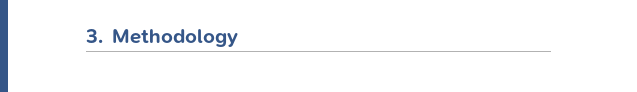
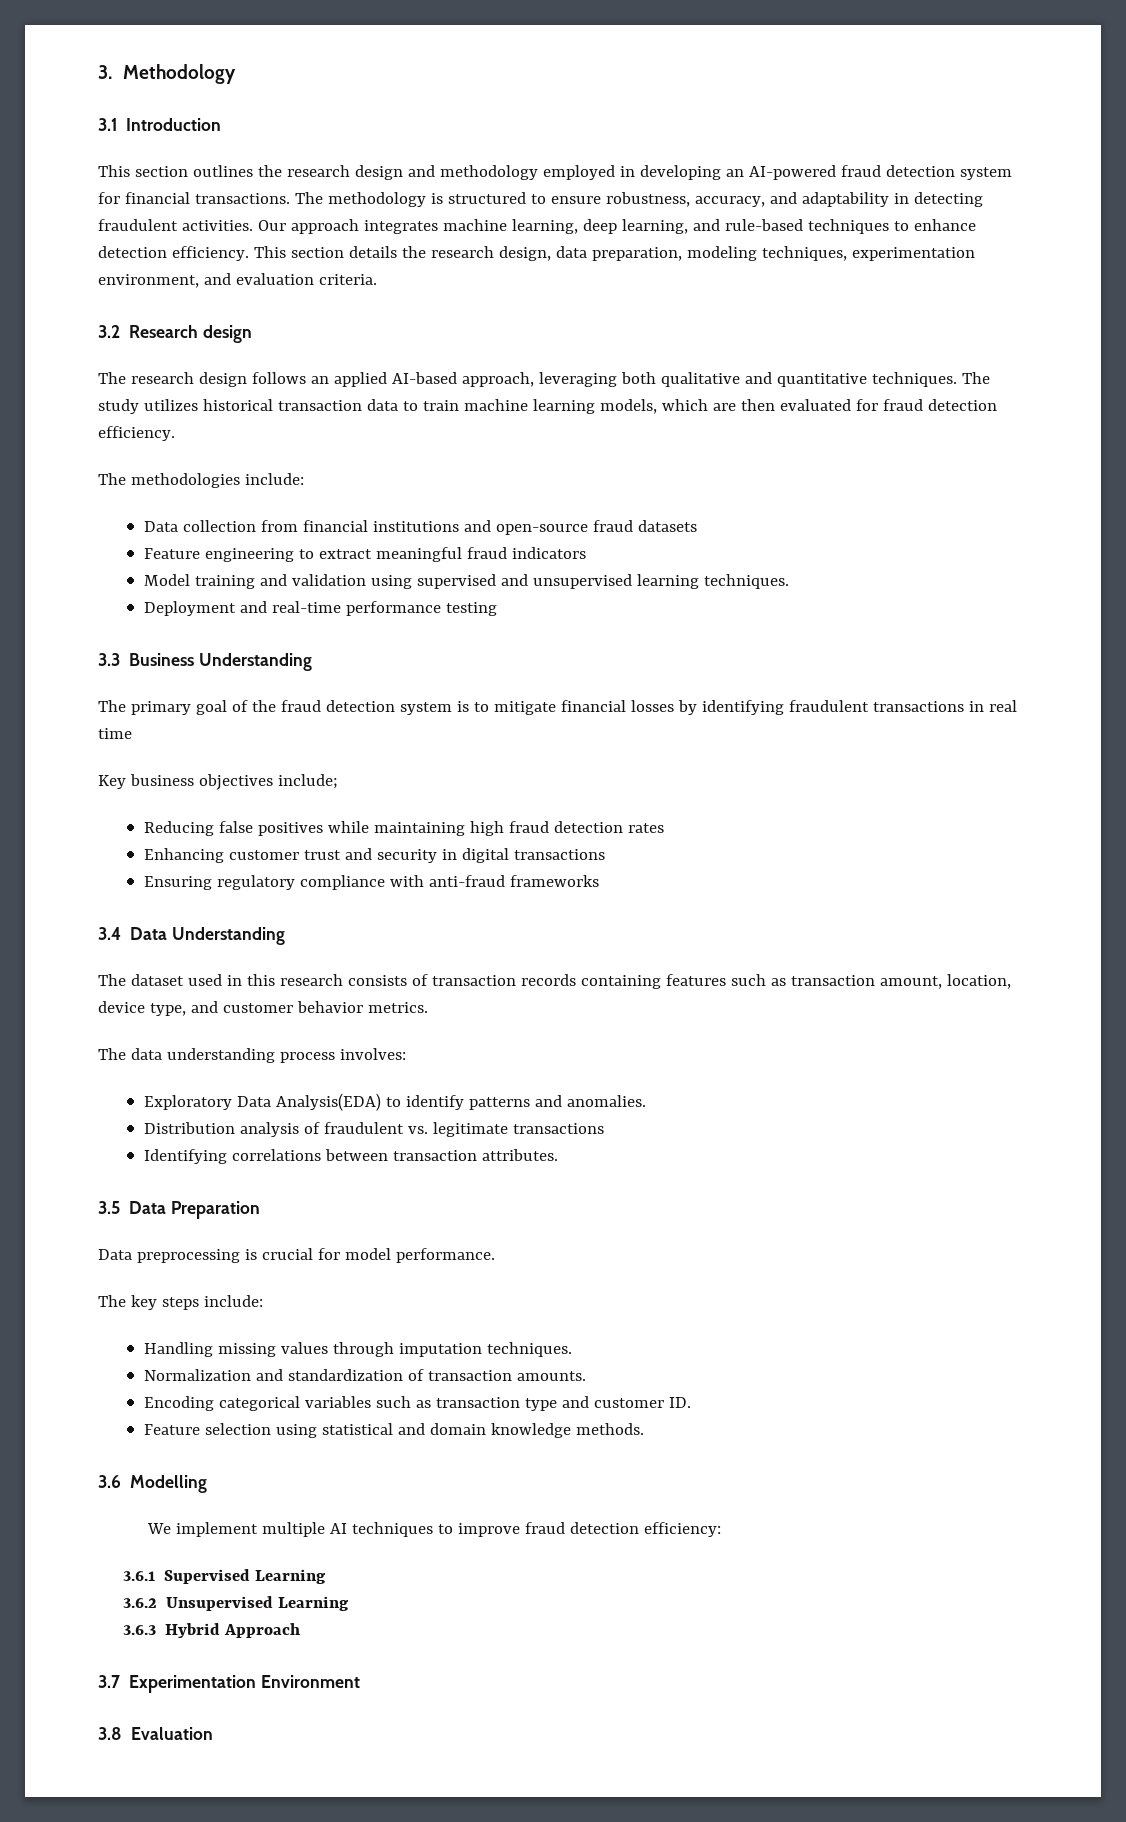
(238, 38) none -> [98,118,222,131] [98,165,1012,180] [98,192,983,207] [98,219,976,234] [98,246,975,261] [98,273,377,288] [98,325,252,343] [98,372,990,387] [98,399,997,414] [98,426,175,441] [98,473,304,488] [143,520,697,535] [143,547,586,562] [143,574,789,589] [143,601,497,616] [98,653,312,671] [98,700,1017,715] [98,728,132,739] [98,774,338,790] [143,821,664,836] [143,848,605,863] [143,875,599,890] [98,927,285,945] [98,974,1011,989] [98,1001,428,1016] [98,1048,406,1063] [143,1093,646,1111] [143,1122,604,1137] [143,1149,558,1164] [98,1201,260,1219] [98,1248,495,1263] [98,1295,263,1310] [143,1342,572,1357] [143,1369,586,1381] [143,1396,691,1411] [143,1423,644,1438] [98,1475,208,1493] [147,1522,722,1537] [123,1569,327,1584] [123,1596,350,1611] [123,1623,301,1638] [98,1675,360,1693] [98,1727,214,1740] // 3.1 Introduction // This section outlines the research design and methodology employed in developing an AI-powered fraud detection system for financial transactions. The methodology is structured to ensure robustness, accuracy, and adaptability in detecting fraudulent activities. Our approach integrates machine learning, deep learning, and rule-based techniques to enhance detection efficiency. This section details the research design, data preparation, modeling techniques, experimentation environment, and evaluation criteria. // 3.2 Research design // The research design follows an applied AI-based approach, leveraging both qualitative and quantitative techniques. The study utilizes historical transaction data to train machine learning models, which are then evaluated for fraud detection efficiency. // The methodologies include: // Data collection from financial institutions and open-source fraud datasets // Feature engineering to extract meaningful fraud indicators // Model training and validation using supervised and unsupervised learning techniques. // Deployment and real-time performance testing // 3.3 Business Understanding // The primary goal of the fraud detection system is to mitigate financial losses by identifying fraudulent transactions in real time // Key business objectives include; // Reducing false positives while maintaining high fraud detection rates // Enhancing customer trust and security in digital transactions // Ensuring regulatory compliance with anti-fraud frameworks // 3.4 Data Understanding // The dataset used in this research consists of transaction records containing features such as transaction amount, location, device type, and customer behavior metrics. // The data understanding process involves: // Exploratory Data Analysis(EDA) to identify patterns and anomalies. // Distribution analysis of fraudulent vs. legitimate transactions // Identifying correlations between transaction attributes. // 3.5 Data Preparation // Data preprocessing is crucial for model performance. // The key steps include: // Handling missing values through imputation techniques. // Normalization and standardization of transaction amounts. // Encoding categorical variables such as transaction type and customer ID. // Feature selection using statistical and domain knowledge methods. // 3.6 Modelling // We implement multiple AI techniques to improve fraud detection efficiency: // 3.6.1 Supervised Learning // 3.6.2 Unsupervised Learning // 3.6.3 Hybrid Approach // 3.7 Experimentation Environment // 3.8 Evaluation

